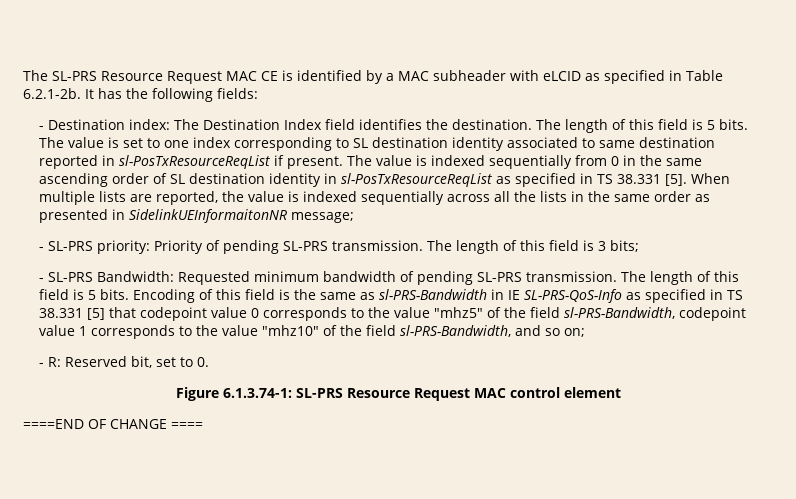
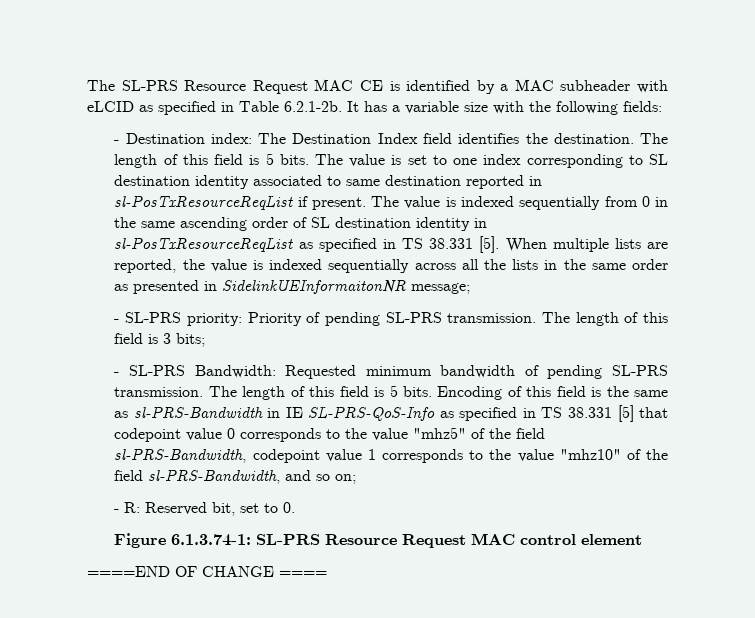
(122, 93) none -> [392,101,524,114] a variable size with

